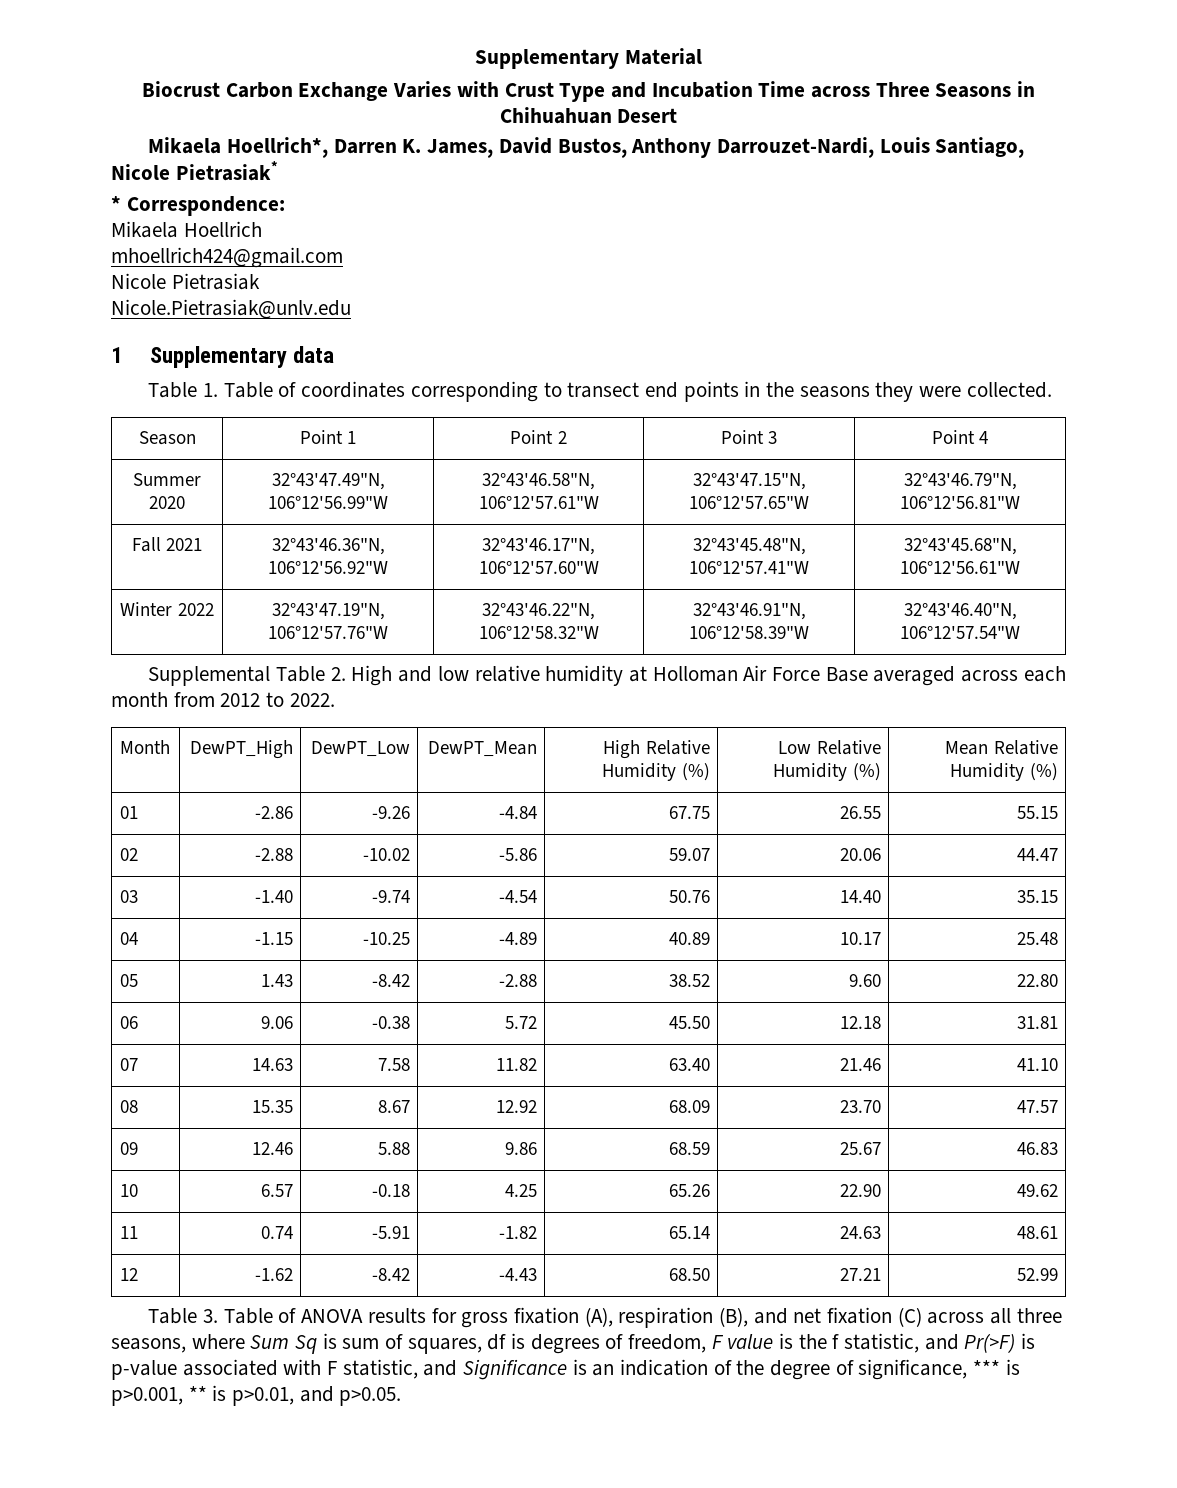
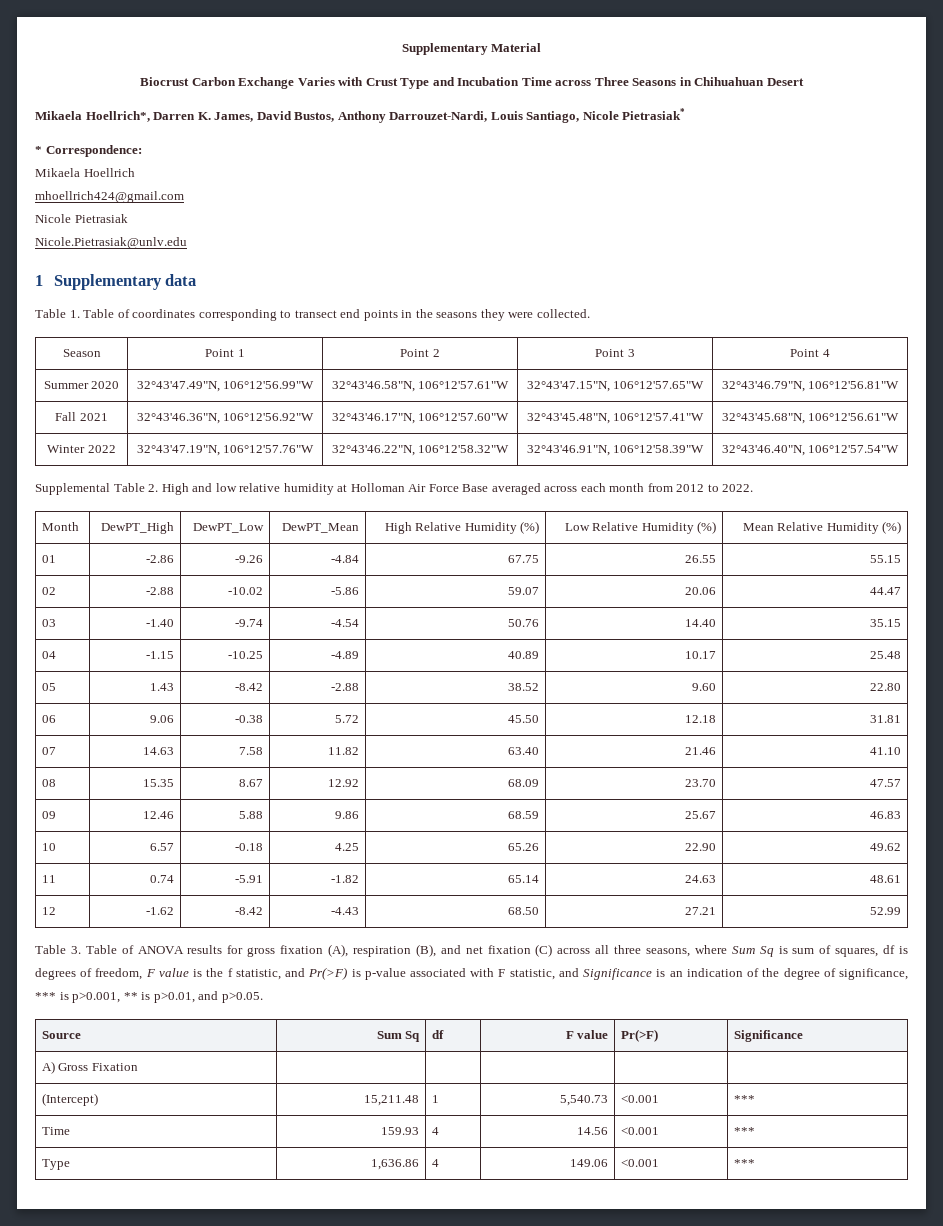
(402, 1396) none -> [41,1031,81,1039] [376,1031,421,1042] [431,1030,444,1039] [565,1030,609,1039] [620,1029,658,1042] [733,1030,803,1042] [41,1061,138,1074] [41,1093,98,1106] [364,1095,420,1106] [431,1095,439,1103] [560,1095,609,1106] [620,1095,659,1103] [733,1095,755,1103] [41,1127,70,1135] [381,1127,420,1135] [431,1127,439,1135] [577,1127,609,1135] [620,1127,659,1135] [733,1127,755,1135] [41,1159,70,1170] [371,1159,420,1170] [431,1159,439,1167] [570,1159,609,1167] [620,1159,659,1167] [733,1159,755,1167] // Source | Sum Sq | df | F value | Pr(>F) | Significance // A) Gross Fixation | | | | | // (Intercept) | 15,211.48 | 1 | 5,540.73 | <0.001 | *** // Time | 159.93 | 4 | 14.56 | <0.001 | *** // Type | 1,636.86 | 4 | 149.06 | <0.001 | ***

